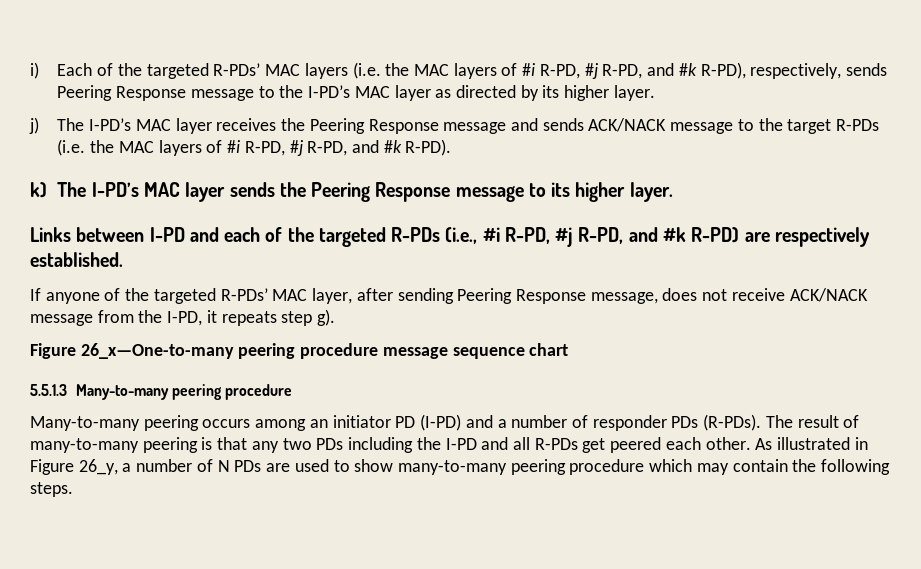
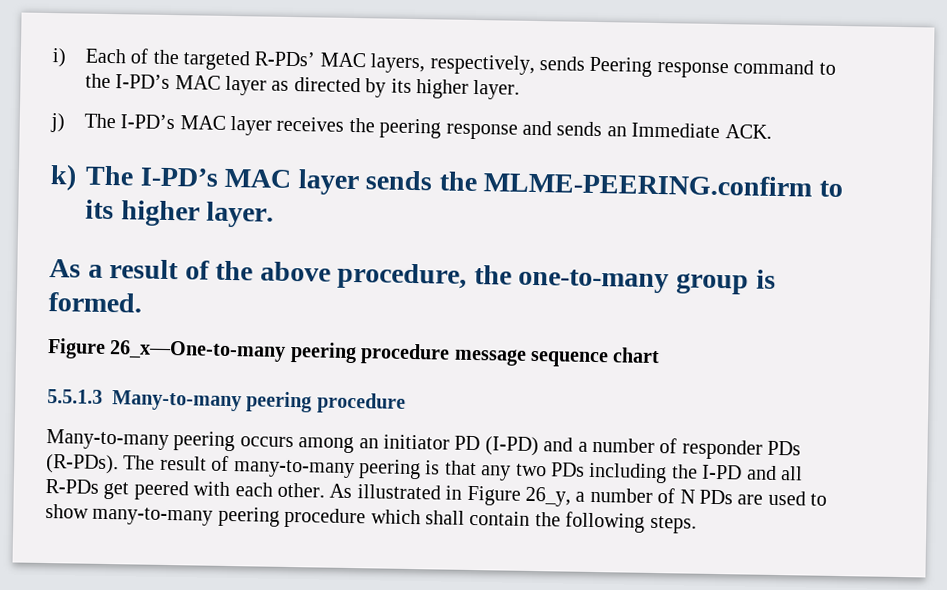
[304,62,746,79] layers (i.e. the MAC layers of #i R-PD, #j R-PD, and #k R-PD), -> [370,53,426,74] layers,
[116,86,254,101] Response message -> [656,59,815,79] response command
[309,118,880,134] [57,139,452,156] Peering Response message and sends ACK/NACK message to the target R-PDs (i.e. the MAC layers of #i R-PD, #j R-PD, and #k R-PD). -> [379,118,772,140] peering response and sends an Immediate ACK.
[311,182,524,202] Peering Response message -> [483,172,813,197] MLME-PEERING.confirm
[30,227,870,247] [30,252,123,267] [30,288,868,304] [30,309,336,326] Links between I-PD and each of the targeted R-PDs (i.e., #i R-PD, #j R-PD, and #k R-PD) are respectively established. // If anyone of the targeted R-PDs’ MAC layer, after sending Peering Response message, does not receive ACK/NACK message from the I-PD, it repeats step g). -> [49,259,776,295] [48,292,142,313] As a result of the above procedure, the one-to-many group is formed.
(662, 445) none -> [193,481,231,497] with
[696,463,729,475] may -> [425,510,465,525] shall

